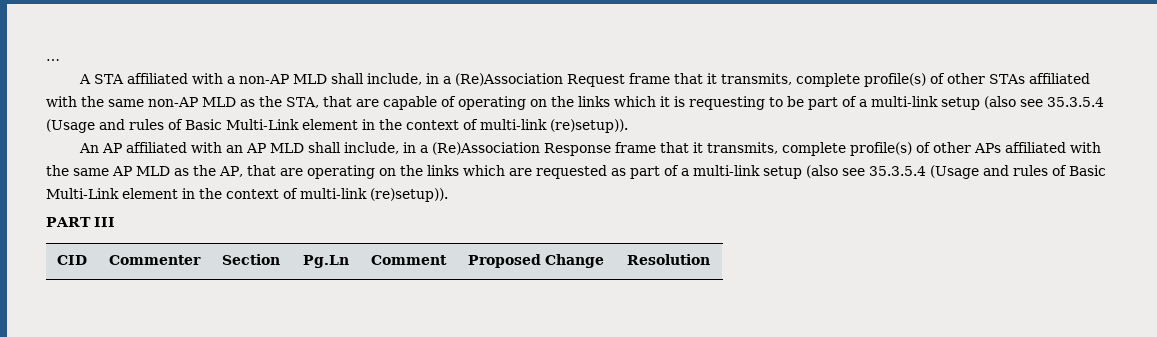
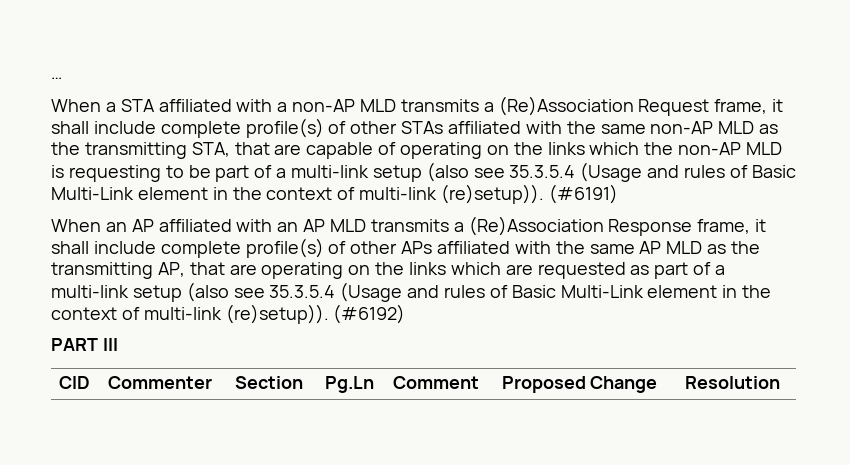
[78,74,91,84] A -> [51,99,116,112] When a
[330,73,792,87] shall include, in a (Re)Association Request frame that it transmits, -> [400,96,784,116] [51,121,156,134] transmits a (Re)Association Request frame, it shall include
(282, 101) none -> [84,142,187,159] transmitting
[660,96,670,107] it -> [644,142,783,155] the non-AP MLD
[78,143,99,153] // An -> [548,184,618,204] [51,219,127,232] (#6191) // When an
[307,142,778,156] shall include, in a (Re)Association Response frame that it transmits, -> [370,216,767,236] [51,241,156,254] transmits a (Re)Association Response frame, it shall include
(216, 170) none -> [51,262,153,279] transmitting
(448, 195) none -> [333,304,406,324] (#6192)

